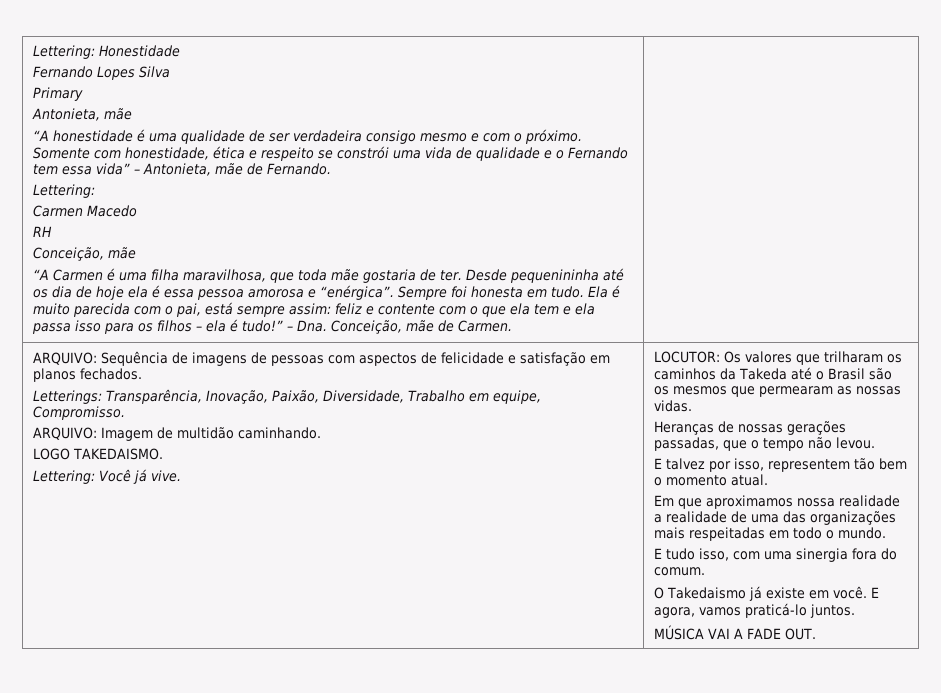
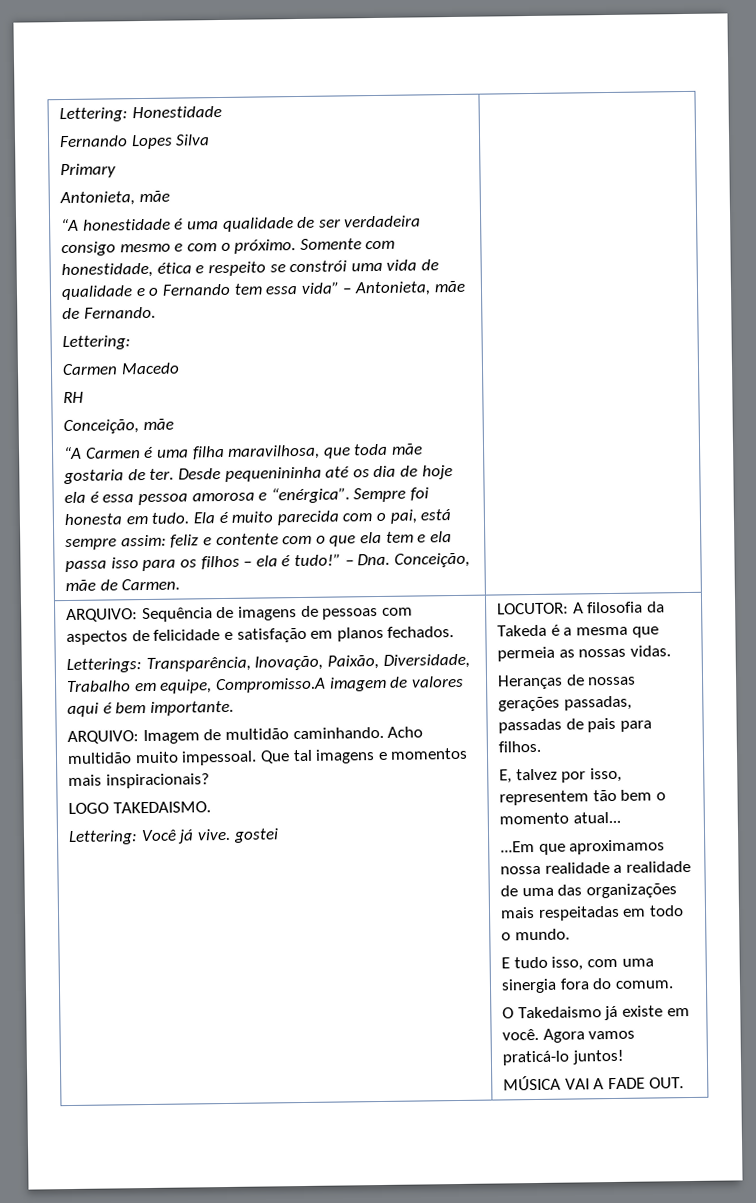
[33,406,126,420] Compromisso. -> [215,675,464,694] [67,700,235,718] Compromisso.A imagem de valores aqui é bem importante.
(322, 433) none -> [387,726,424,738] [67,747,469,766] [68,773,210,789] Acho multidão muito impessoal. Que tal imagens e momentos mais inspiracionais?
(182, 476) none -> [232,828,279,843] gostei
[724,351,903,365] [654,367,893,380] [654,386,834,397] Os valores que trilharam os caminhos da Takeda até o Brasil são os mesmos que permearam -> [572,601,666,614] [497,624,659,638] [497,646,556,662] A filosofia da Takeda é a mesma que permeia
[723,437,876,451] [654,458,663,469] que o tempo não levou. // E -> [498,717,653,734] [498,740,542,753] [499,769,513,784] passadas de pais para filhos. // E,
[731,474,769,486] [654,495,675,506] atual. // Em -> [572,811,621,824] [500,840,536,853] atual... // ...Em
[871,587,880,598] [654,607,696,618] E agora, -> [542,1028,585,1043] Agora
[810,604,856,618] juntos. -> [571,1049,624,1065] juntos!

